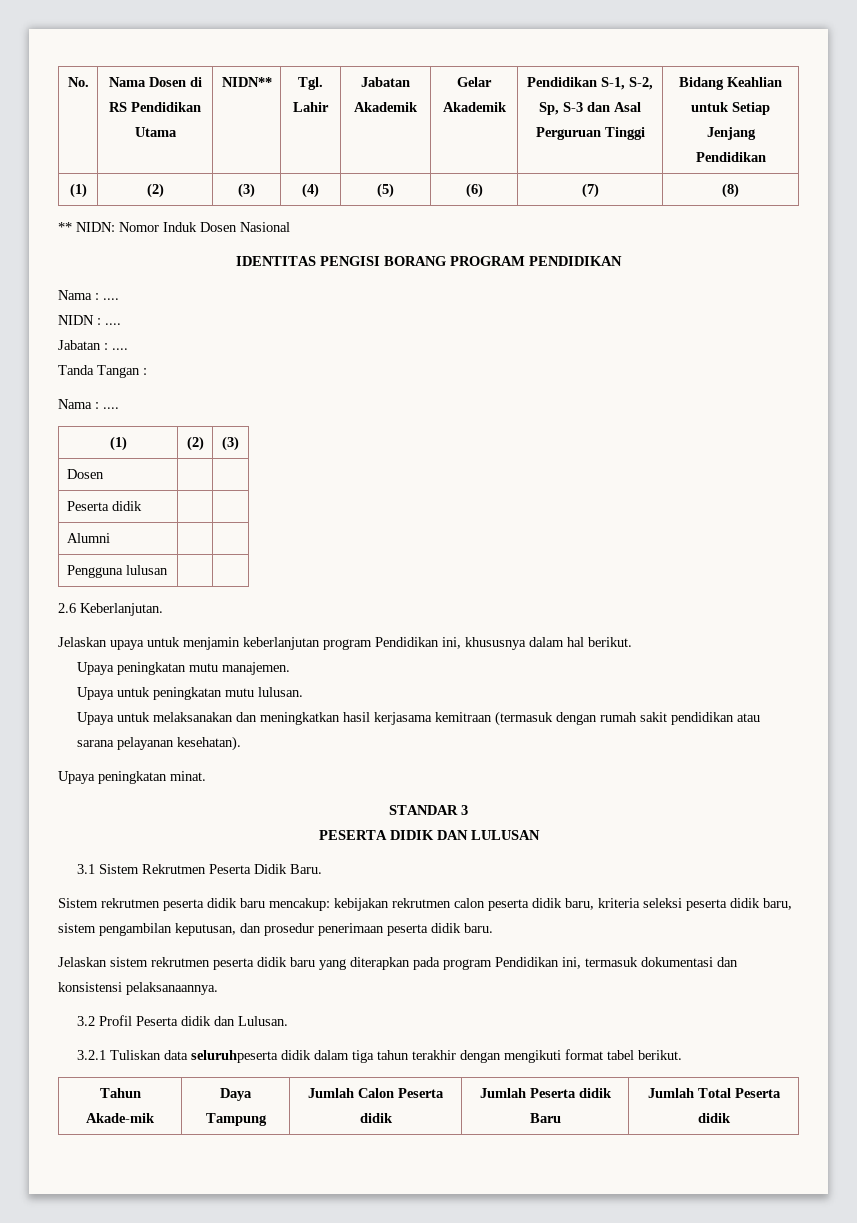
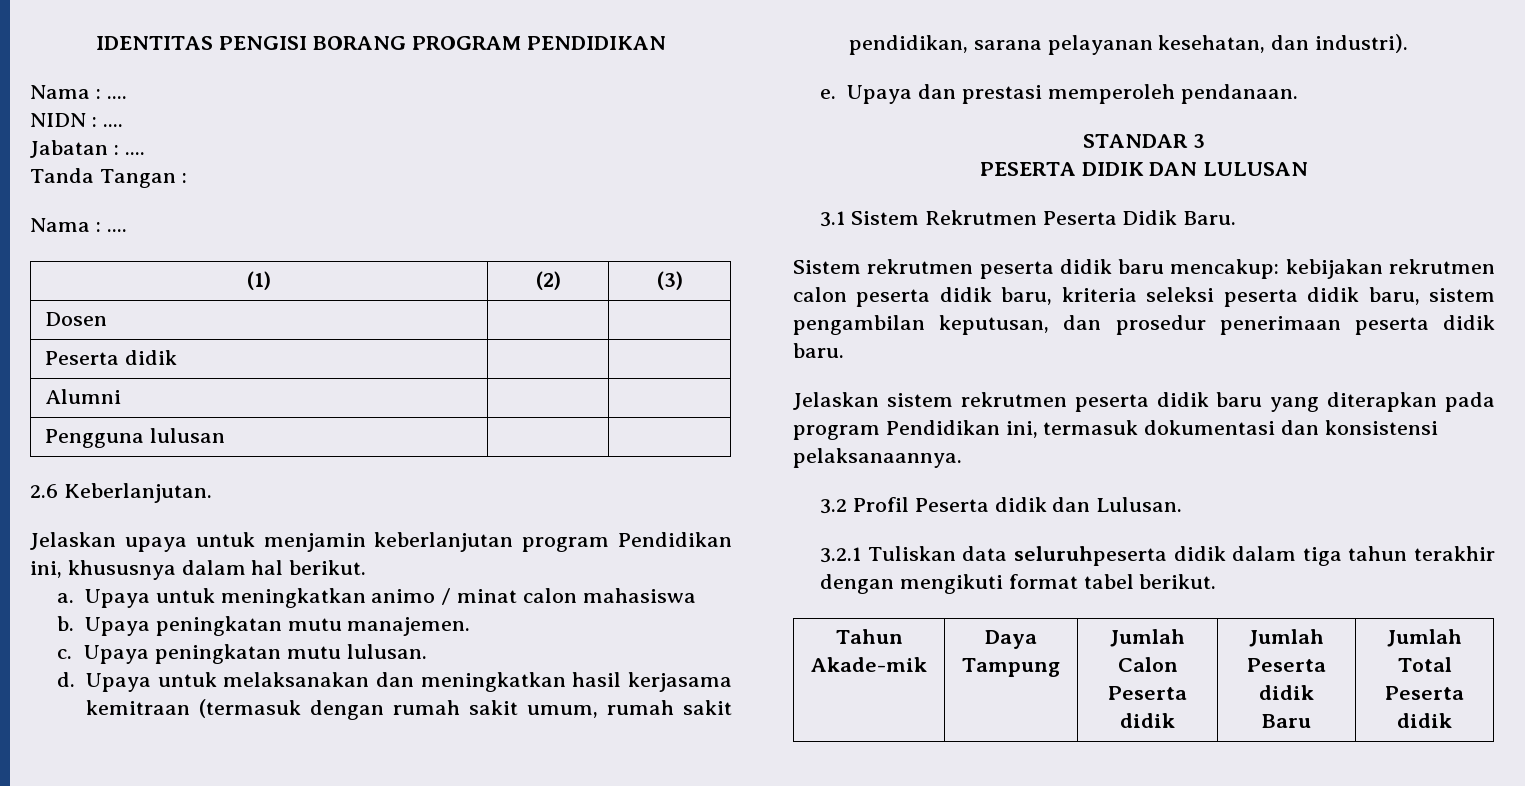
[67,77,89,87] [108,77,202,87] [109,102,201,112] [134,127,177,137] [221,77,272,87] [298,77,323,90] [293,102,329,112] [361,77,410,87] [354,102,418,112] [457,77,492,87] [442,102,507,112] [527,77,653,90] [539,102,641,115] [535,127,645,140] [679,77,782,90] [691,102,770,115] [706,127,756,140] [695,152,766,162] [69,183,87,198] [146,183,164,198] [238,183,255,198] [302,183,319,198] [377,183,394,198] [465,183,483,198] [581,183,599,198] [722,183,739,198] [58,222,290,232] No. | Nama Dosen di RS Pendidikan Utama | NIDN** | Tgl. Lahir | Jabatan Akademik | Gelar Akademik | Pendidikan S-1, S-2, Sp, S-3 dan Asal Perguruan Tinggi | Bidang Keahlian untuk Setiap Jenjang Pendidikan // (1) | (2) | (3) | (4) | (5) | (6) | (7) | (8) // ** NIDN: Nomor Induk Dosen Nasional // -> (96, 43) none
(632, 642) none -> [57,588,696,608] [57,616,75,631] a. Upaya untuk meningkatkan animo / minat calon mahasiswa // b.
[76,687,150,700] Upaya untuk -> [57,645,150,664] c. Upaya
(303, 692) none -> [57,672,76,687] d.
[670,712,760,725] [76,736,241,751] [58,771,206,784] pendidikan atau sarana pelayanan kesehatan). // Upaya peningkatan minat. -> [526,700,732,718] [848,34,1408,55] [820,84,1298,104] umum, rumah sakit pendidikan, sarana pelayanan kesehatan, dan industri). // e. Upaya dan prestasi memperoleh pendanaan.

